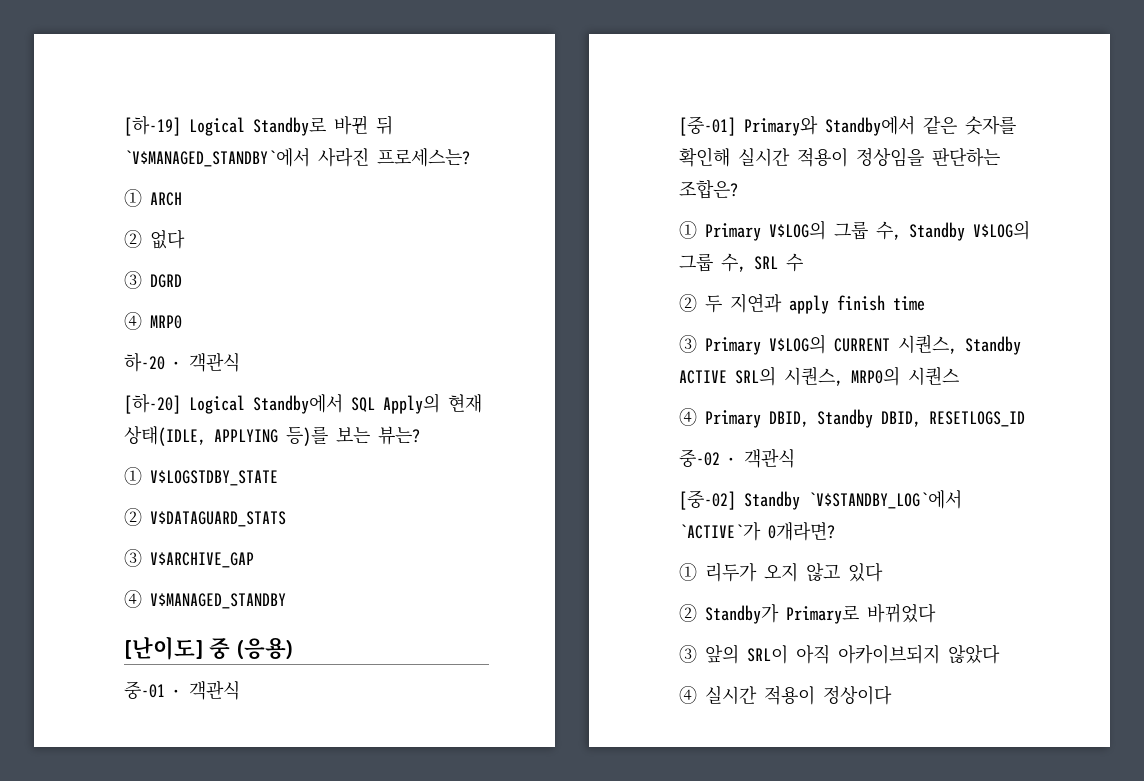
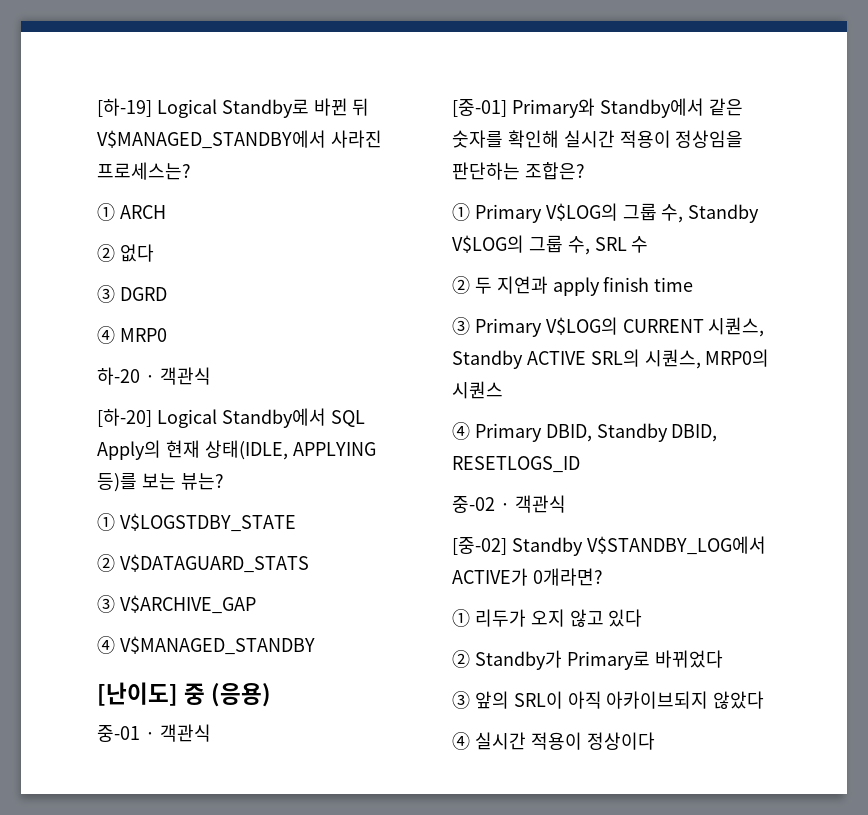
[124,148,310,167] `V$MANAGED_STANDBY`에서 -> [97,130,326,149] V$MANAGED_STANDBY에서
[808,490,962,509] [679,522,761,541] `V$STANDBY_LOG`에서 `ACTIVE`가 -> [586,536,766,555] [452,568,528,586] V$STANDBY_LOG에서 ACTIVE가

